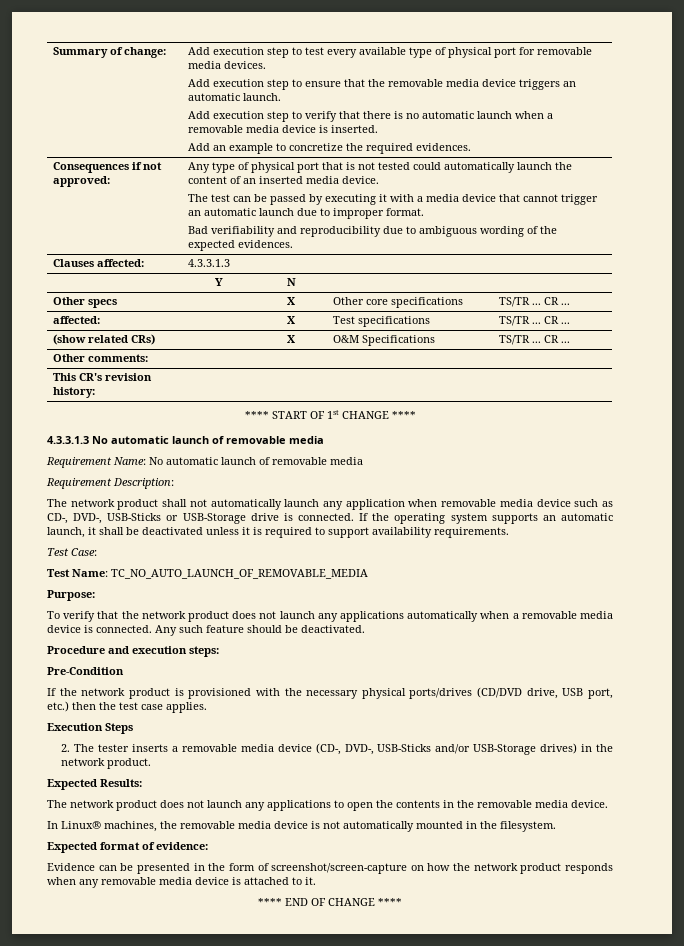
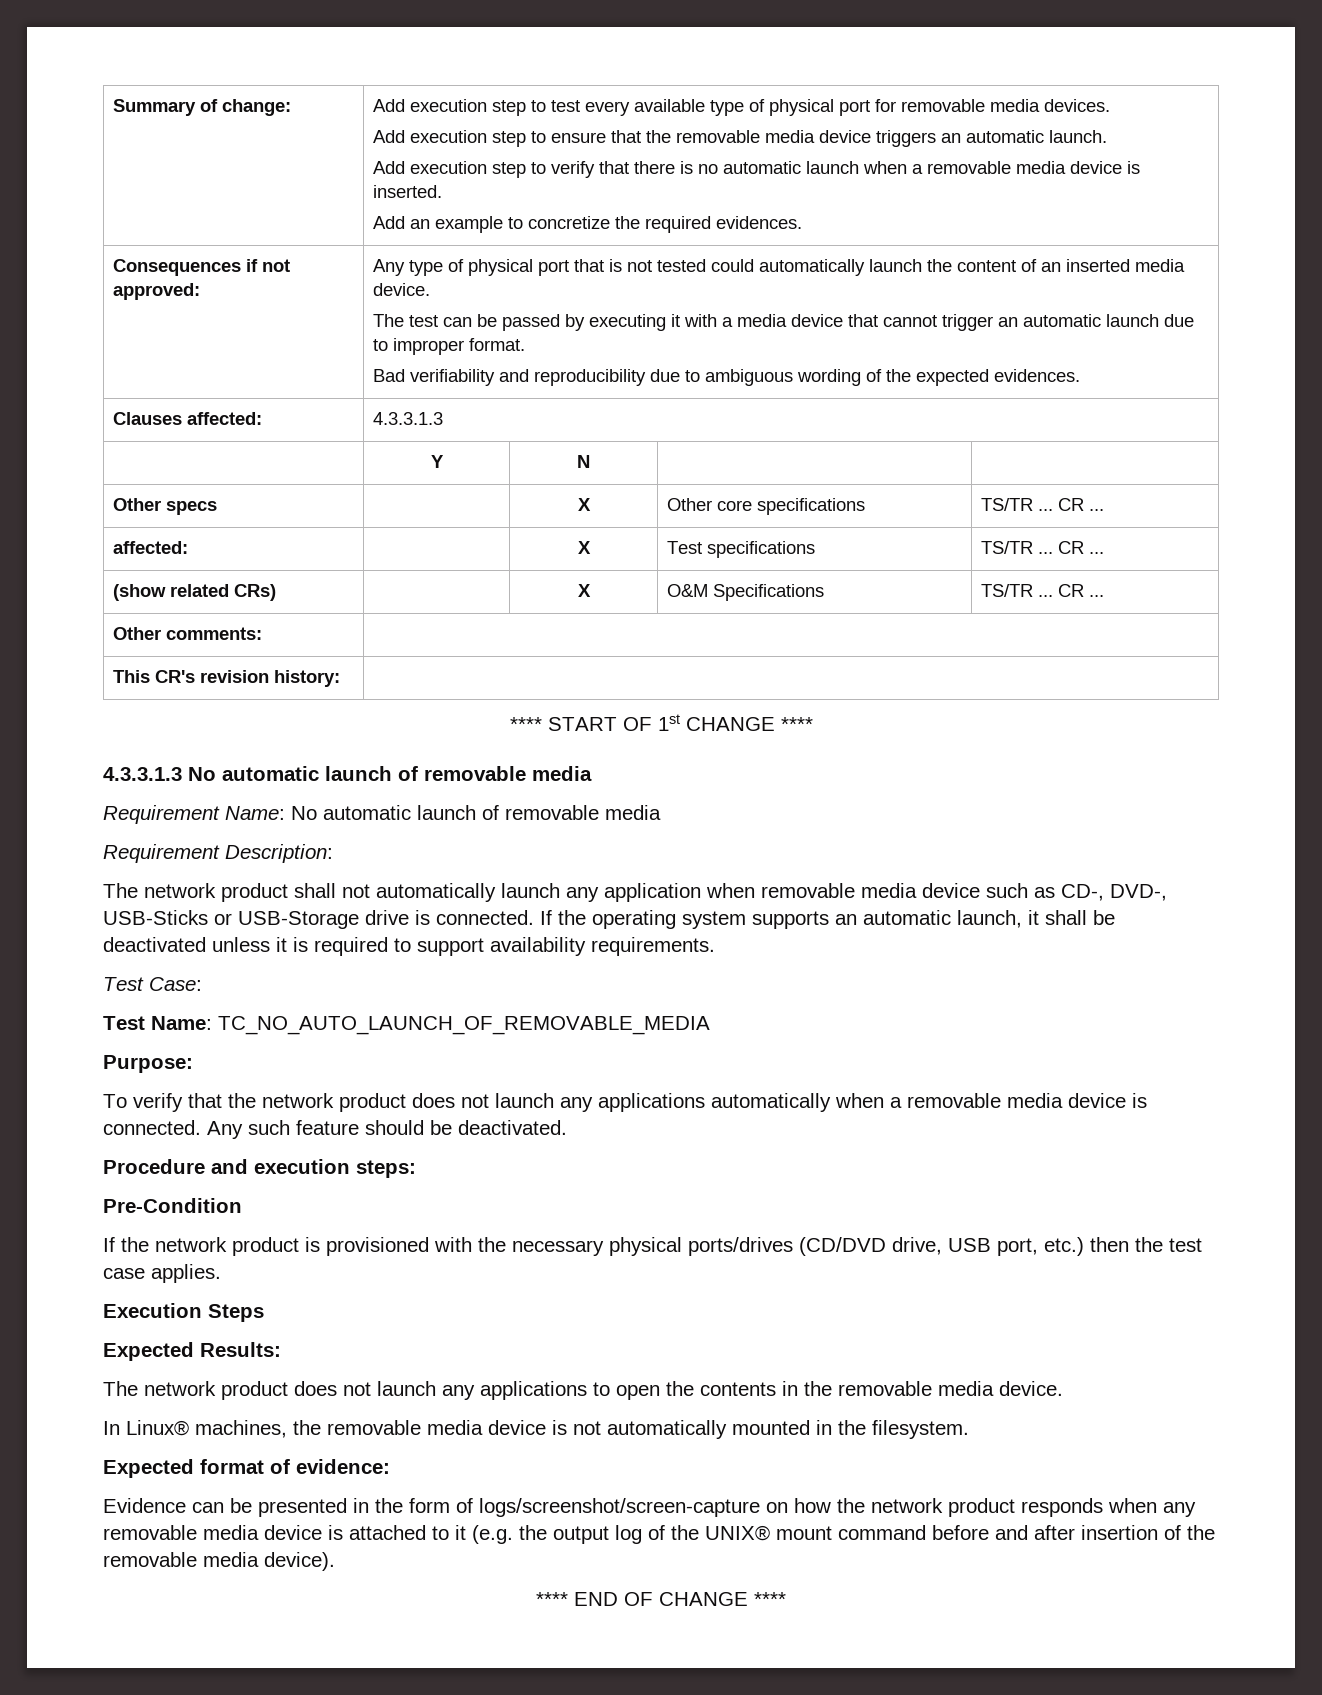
[61,743,613,755] [61,758,152,769] // 2. The tester inserts a removable media device (CD-, DVD-, USB-Sticks and/or USB-Storage drives) in the network product. -> (264, 1313) none
[271,863,408,874] screenshot/screen-capture -> [479,1498,760,1517] logs/screenshot/screen-capture
[305,877,316,885] it. -> [455,1525,1215,1544] [103,1552,335,1571] it (e.g. the output log of the UNIX® mount command before and after insertion of the removable media device).

